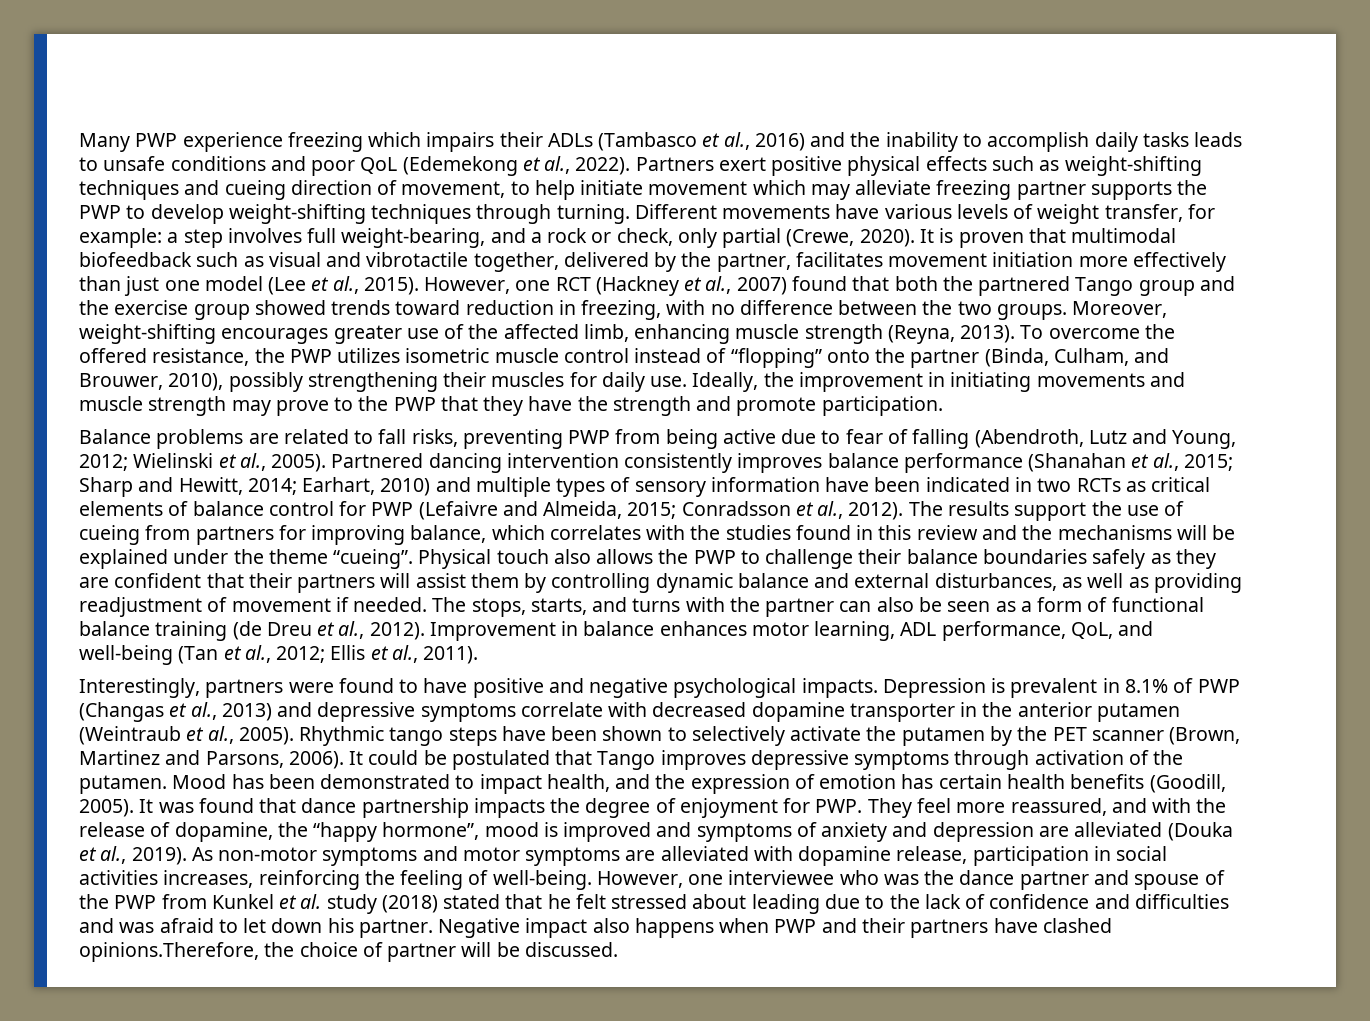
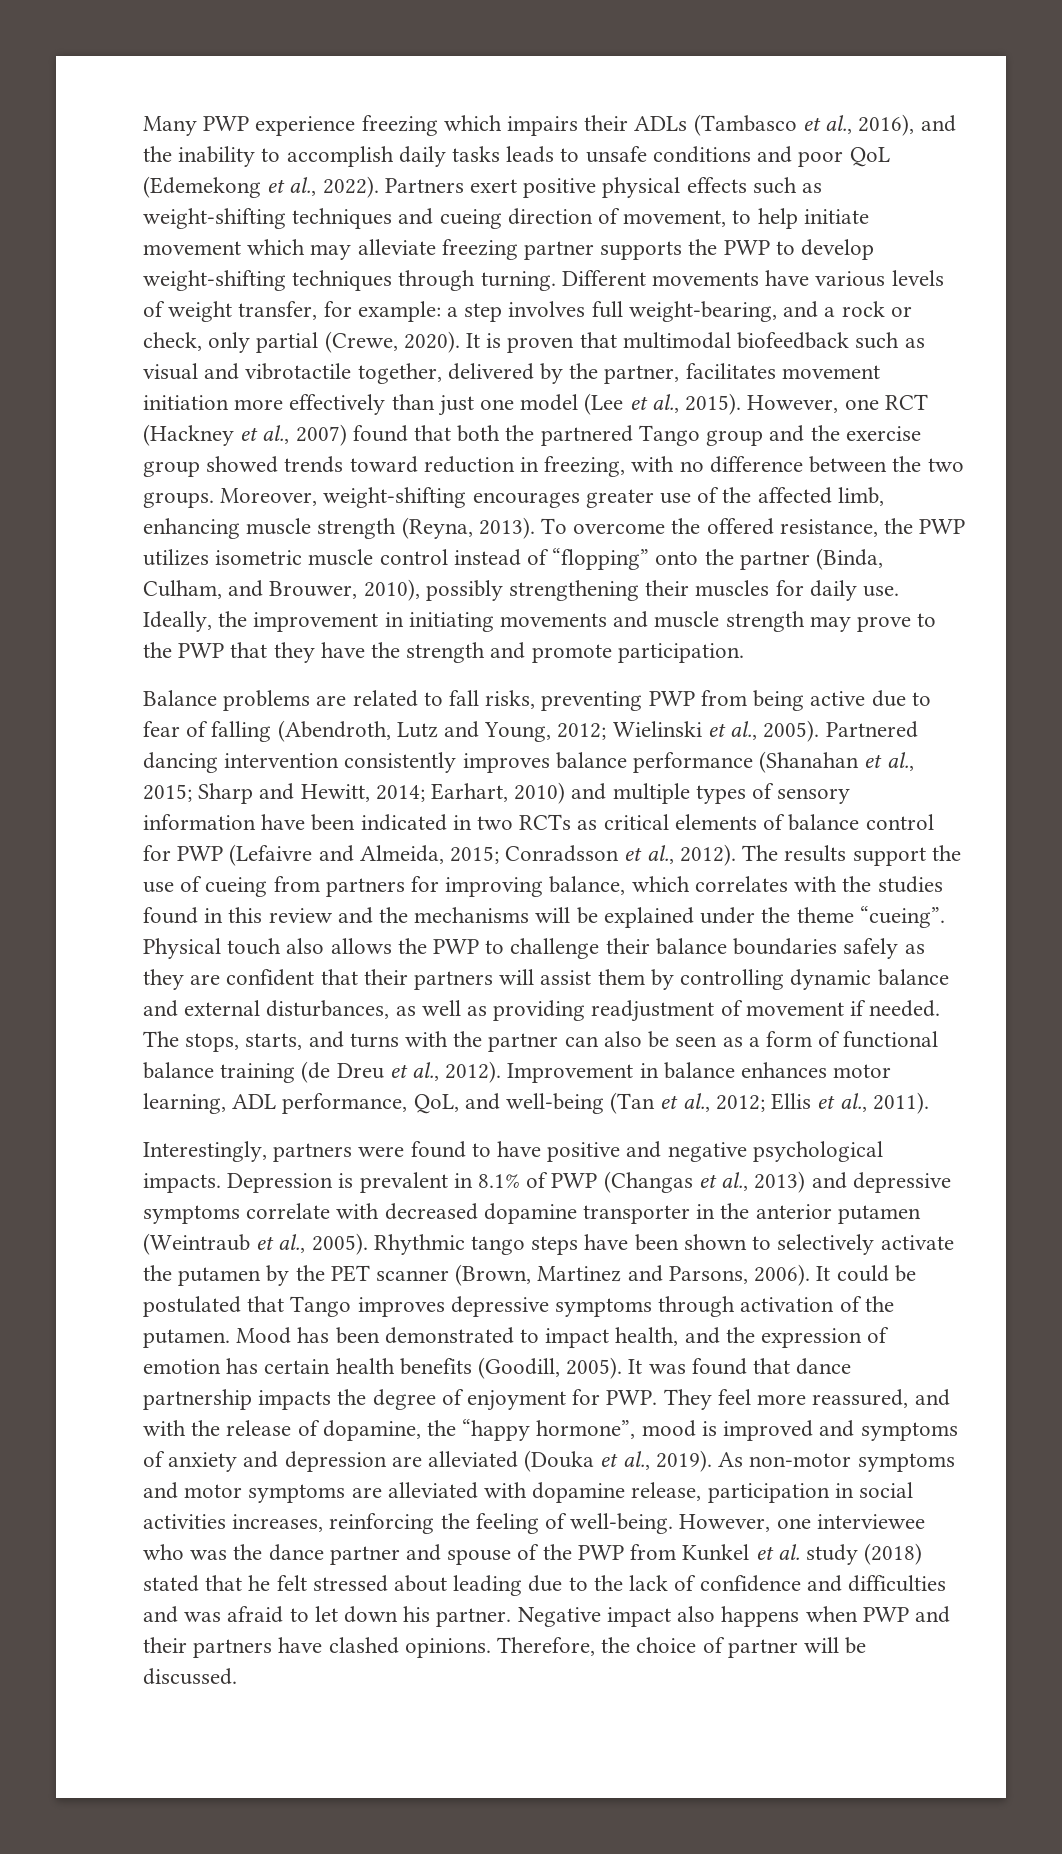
[754,133,805,151] 2016) -> [858,114,915,136] 2016),
[79,942,259,962] opinions.Therefore, -> [404,1637,596,1658] opinions. Therefore,

